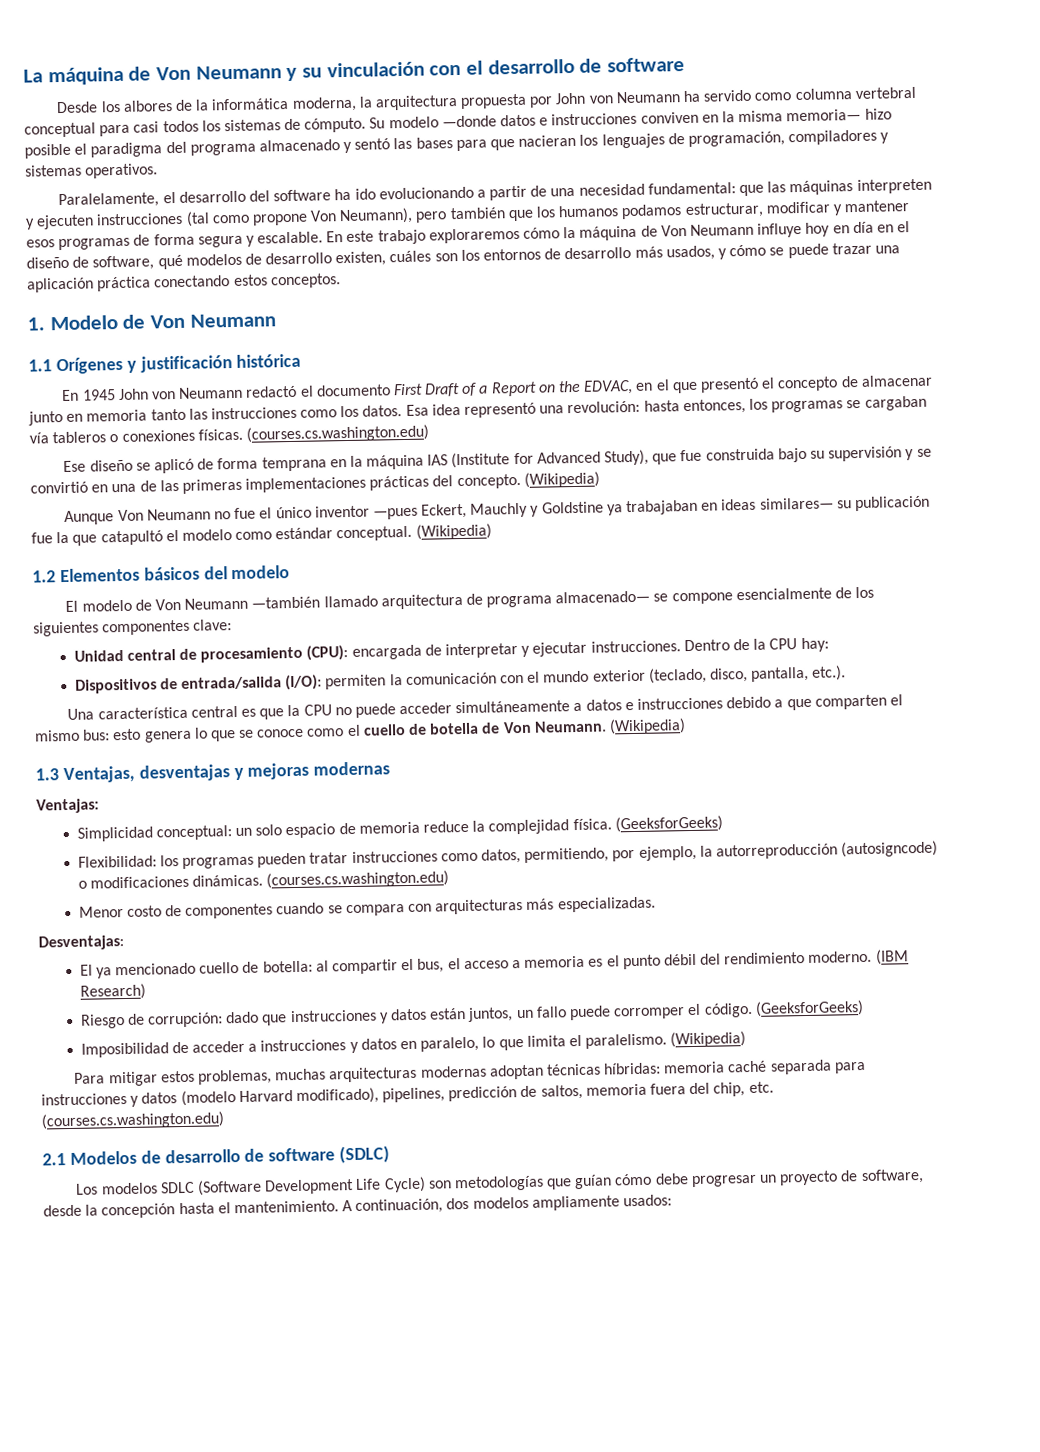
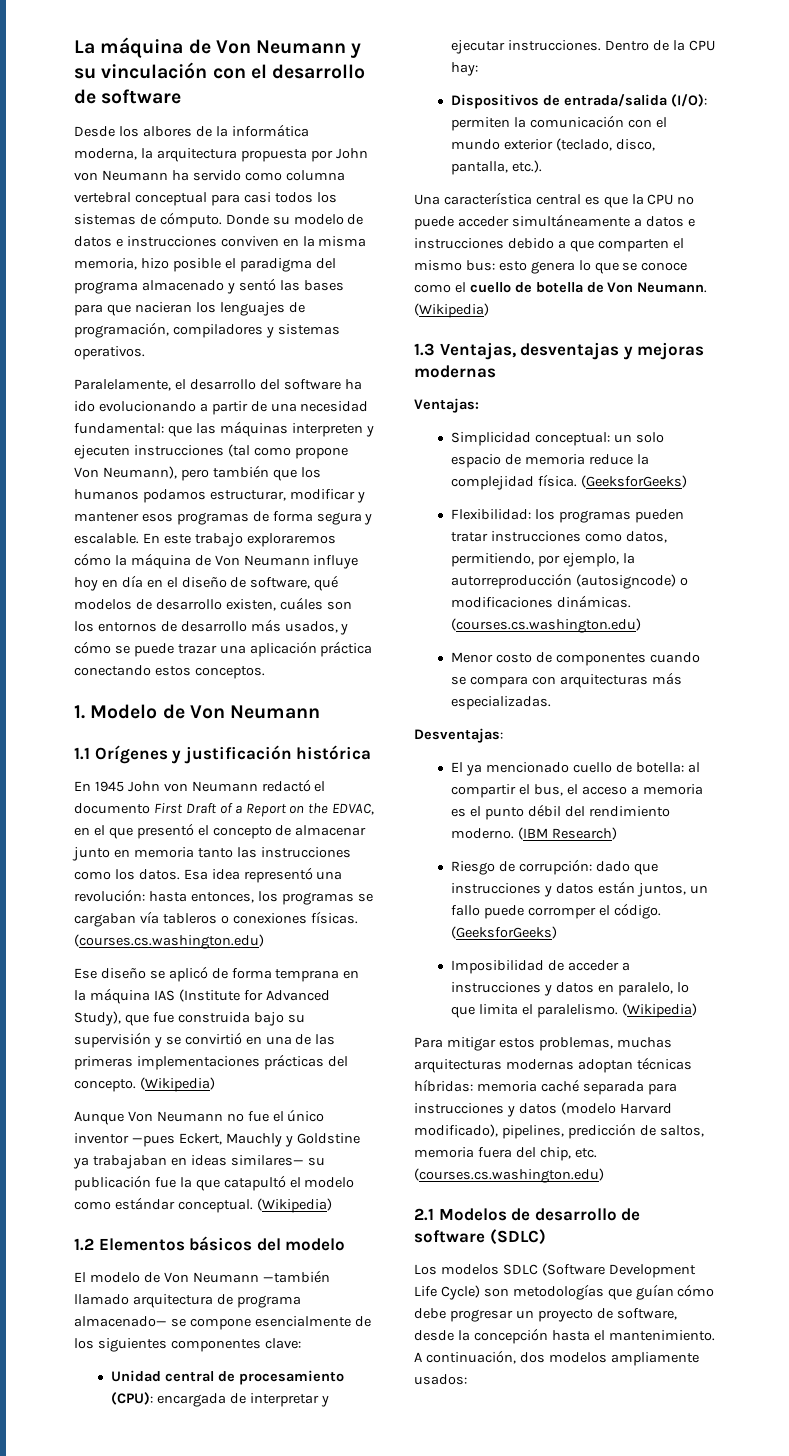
[369,115,497,129] Su modelo —donde -> [225,214,364,225] Donde su modelo de
[786,108,862,122] memoria— -> [74,258,137,270] memoria,

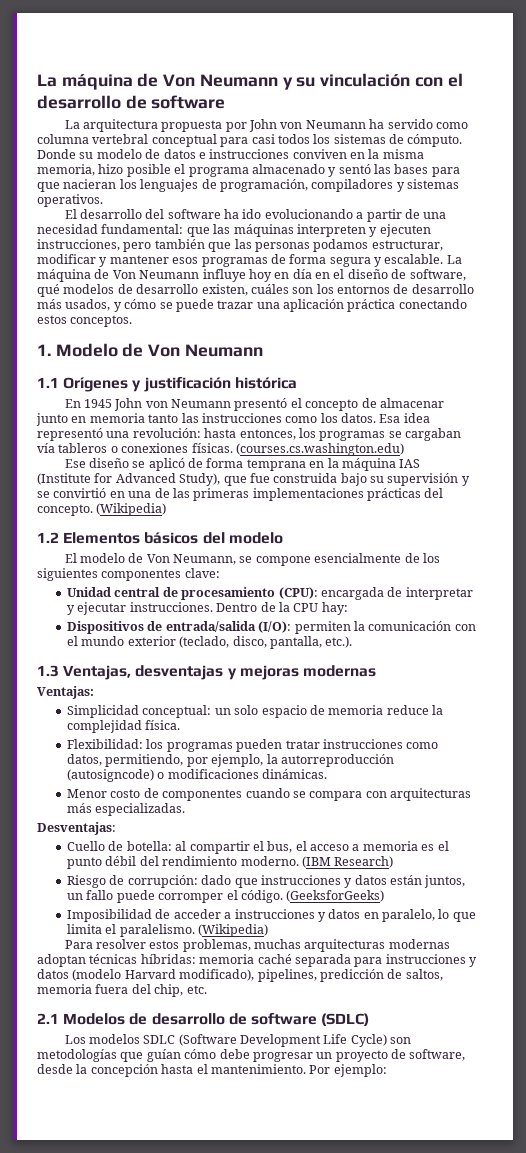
[74,124,309,137] [74,148,153,160] Desde los albores de la informática moderna, la -> [64,120,80,129] La
[239,258,336,272] paradigma del -> (186, 169) none
[74,379,186,391] Paralelamente, el -> [64,209,77,219] El
[133,444,348,459] [74,466,177,479] instrucciones (tal como propone Von Neumann), -> [37,239,120,251] instrucciones,
[300,467,321,478] [74,489,139,500] los humanos -> [234,239,310,252] las personas
[142,533,336,547] [74,553,127,566] En este trabajo exploraremos cómo la -> [446,255,462,264] La
[261,779,326,792] [74,803,375,817] [74,825,133,839] redactó el documento First Draft of a Report on the EDVAC, en el que -> (232, 403) none
[74,1109,325,1125] [74,1133,360,1147] [73,1155,325,1169] [74,1175,355,1191] [74,1197,332,1213] // Aunque Von Neumann no fue el único inventor —pues Eckert, Mauchly y Goldstine ya trabajaban en ideas similares— su publicación fue la que catapultó el modelo como estándar conceptual. (Wikipedia) -> (167, 509) none
[192,1270,330,1283] [74,1294,301,1308] [74,1316,167,1327] Neumann —también llamado arquitectura de programa almacenado— -> [173,554,237,565] Neumann,
[414,192,695,208] [414,214,695,230] [414,238,684,252] [414,260,688,274] [414,282,708,293] [414,303,489,318] // Una característica central es que la CPU no puede acceder simultáneamente a datos e instrucciones debido a que comparten el mismo bus: esto genera lo que se conoce como el cuello de botella de Von Neumann. (Wikipedia) -> (353, 642) none
[581,475,688,488] (GeeksforGeeks) -> (181, 725) none
[451,618,642,633] (courses.cs.washington.edu) -> (328, 774) none
[451,762,612,776] El ya mencionado cuello -> [67,841,106,851] Cuello
[446,1037,496,1051] mitigar -> [95,939,146,949] resolver
[414,1168,604,1183] (courses.cs.washington.edu) -> (207, 989) none
[414,1350,699,1366] [414,1374,467,1385] A continuación, dos modelos ampliamente usados: -> [309,1064,387,1077] Por ejemplo:

